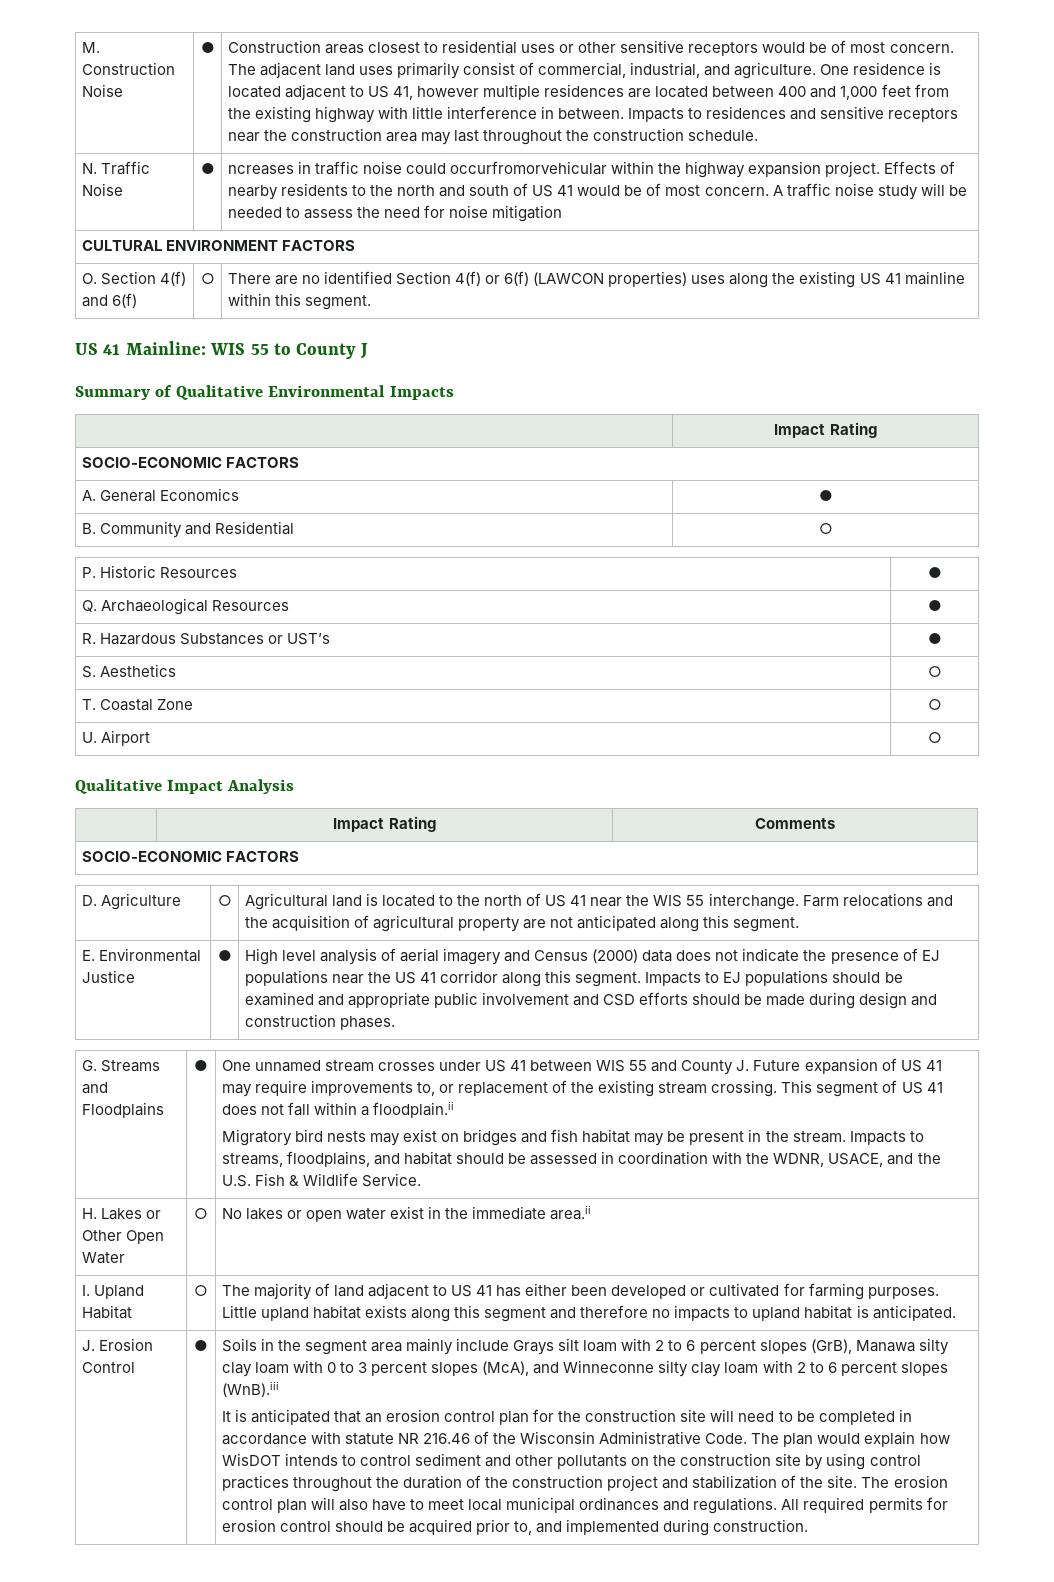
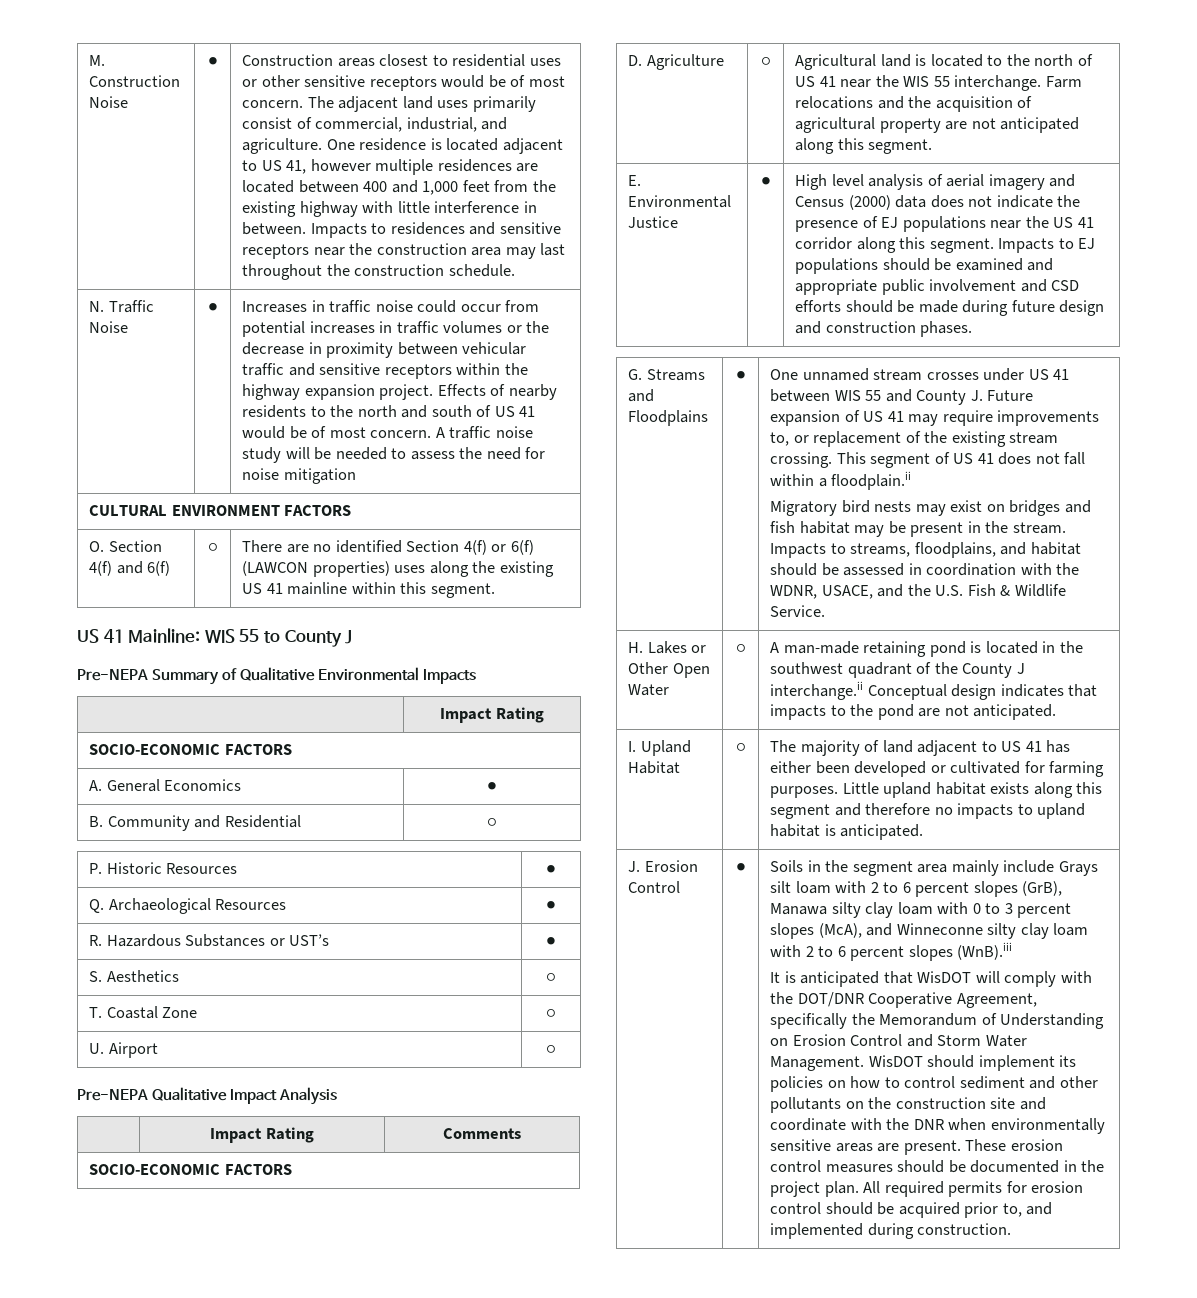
[227,165,294,175] ncreases -> [242,301,308,313] Increases
[450,161,608,175] occurfromorvehicular -> [460,300,540,312] [242,321,550,337] [242,342,527,358] [242,363,452,379] occur from potential increases in traffic volumes or the decrease in proximity between vehicular traffic and sensitive receptors
(368, 351) none -> [77,669,148,681] Pre-NEPA
(942, 737) none -> [77,1089,148,1101] Pre-NEPA
(856, 1000) none -> [1011,300,1055,312] future
[221,1205,592,1222] No lakes or open water exist in the immediate area.ii -> [770,641,1083,657] [770,662,1025,678] [770,681,1098,700] [770,704,1057,720] A man-made retaining pond is located in the southwest quadrant of the County J interchange.ii Conceptual design indicates that impacts to the pond are not anticipated.
[365,1409,912,1425] [221,1431,950,1447] [221,1453,338,1466] an erosion control plan for the construction site will need to be completed in accordance with statute NR 216.46 of the Wisconsin Administrative Code. The plan would explain how WisDOT intends -> [917,971,1092,987] [770,992,1037,1008] [770,1013,1105,1029] [770,1034,1027,1047] [770,1055,1077,1071] [770,1076,881,1092] WisDOT will comply with the DOT/DNR Cooperative Agreement, specifically the Memorandum of Understanding on Erosion Control and Storm Water Management. WisDOT should implement its policies on how
[805,1453,921,1470] [221,1475,948,1492] [221,1497,778,1514] by using control practices throughout the duration of the construction project and stabilization of the site. The erosion control plan will also have to meet local municipal ordinances and regulations. -> [1019,1097,1046,1110] [770,1118,1105,1134] [770,1139,1063,1155] [770,1160,1105,1173] [770,1181,859,1197] and coordinate with the DNR when environmentally sensitive areas are present. These erosion control measures should be documented in the project plan.

